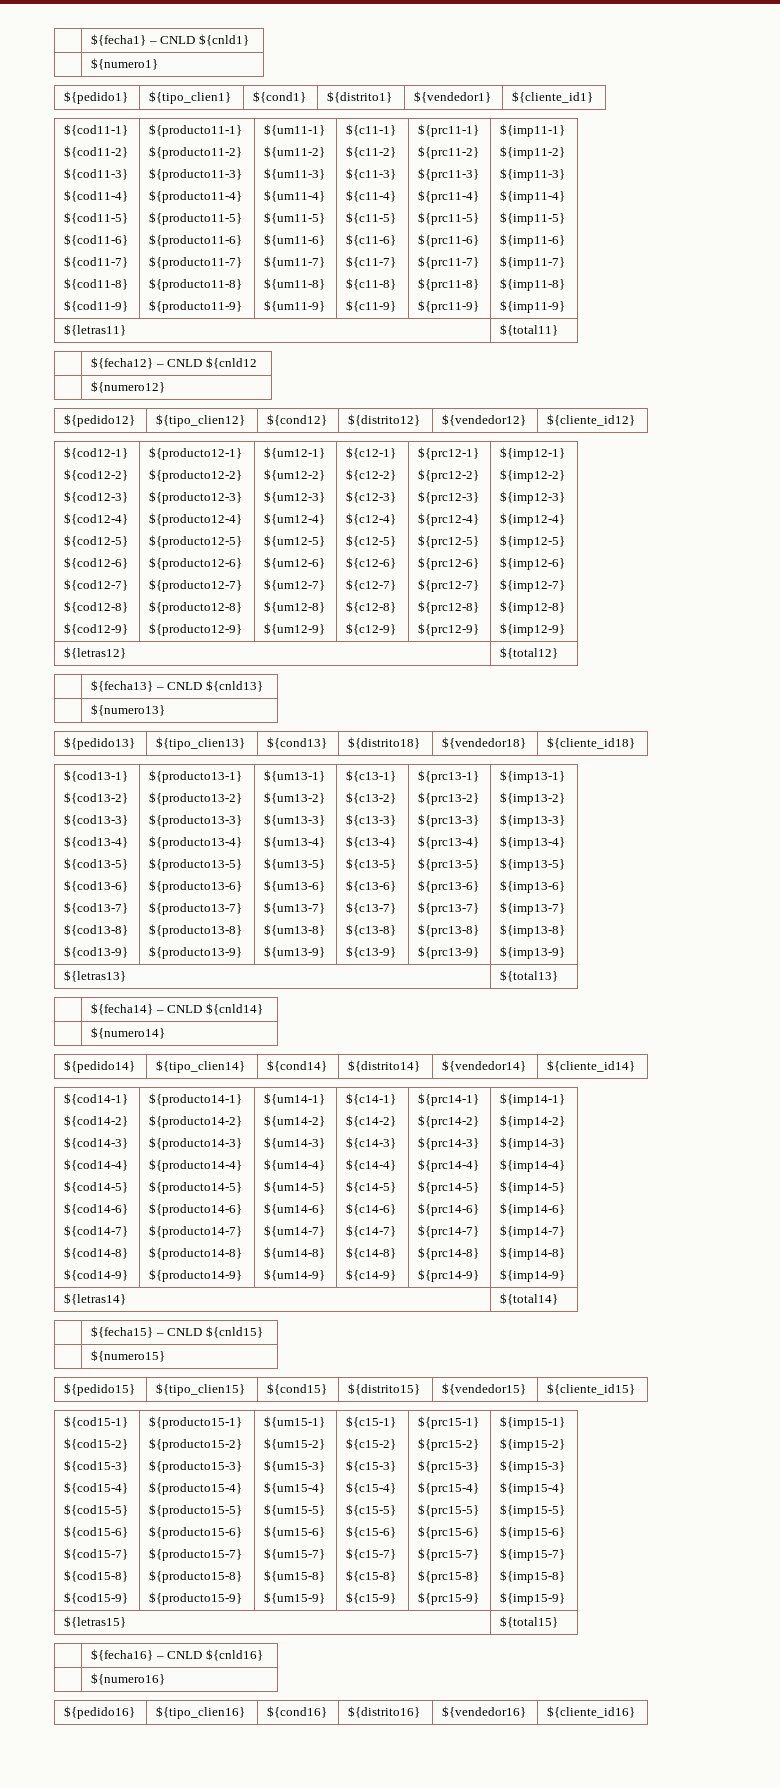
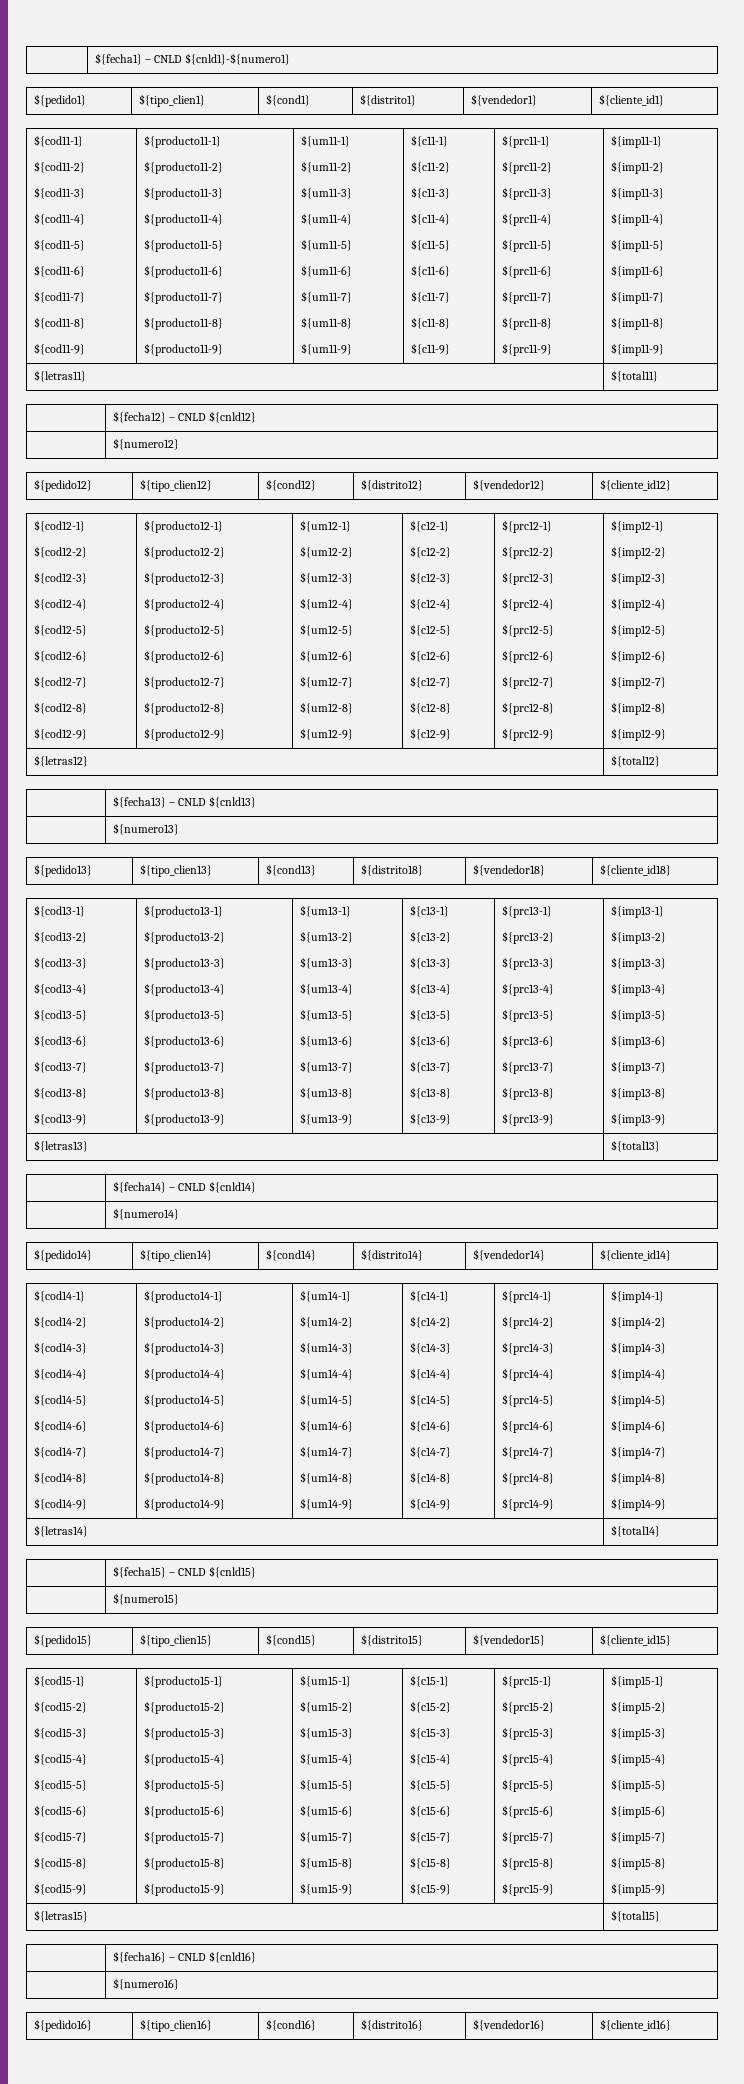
[198,34,249,46] [91,58,159,70] ${cnld1} // | ${numero1} -> [185,53,291,65] ${cnld1}-${numero1}
[205,357,257,369] ${cnld12 -> [209,411,257,423] ${cnld12}

